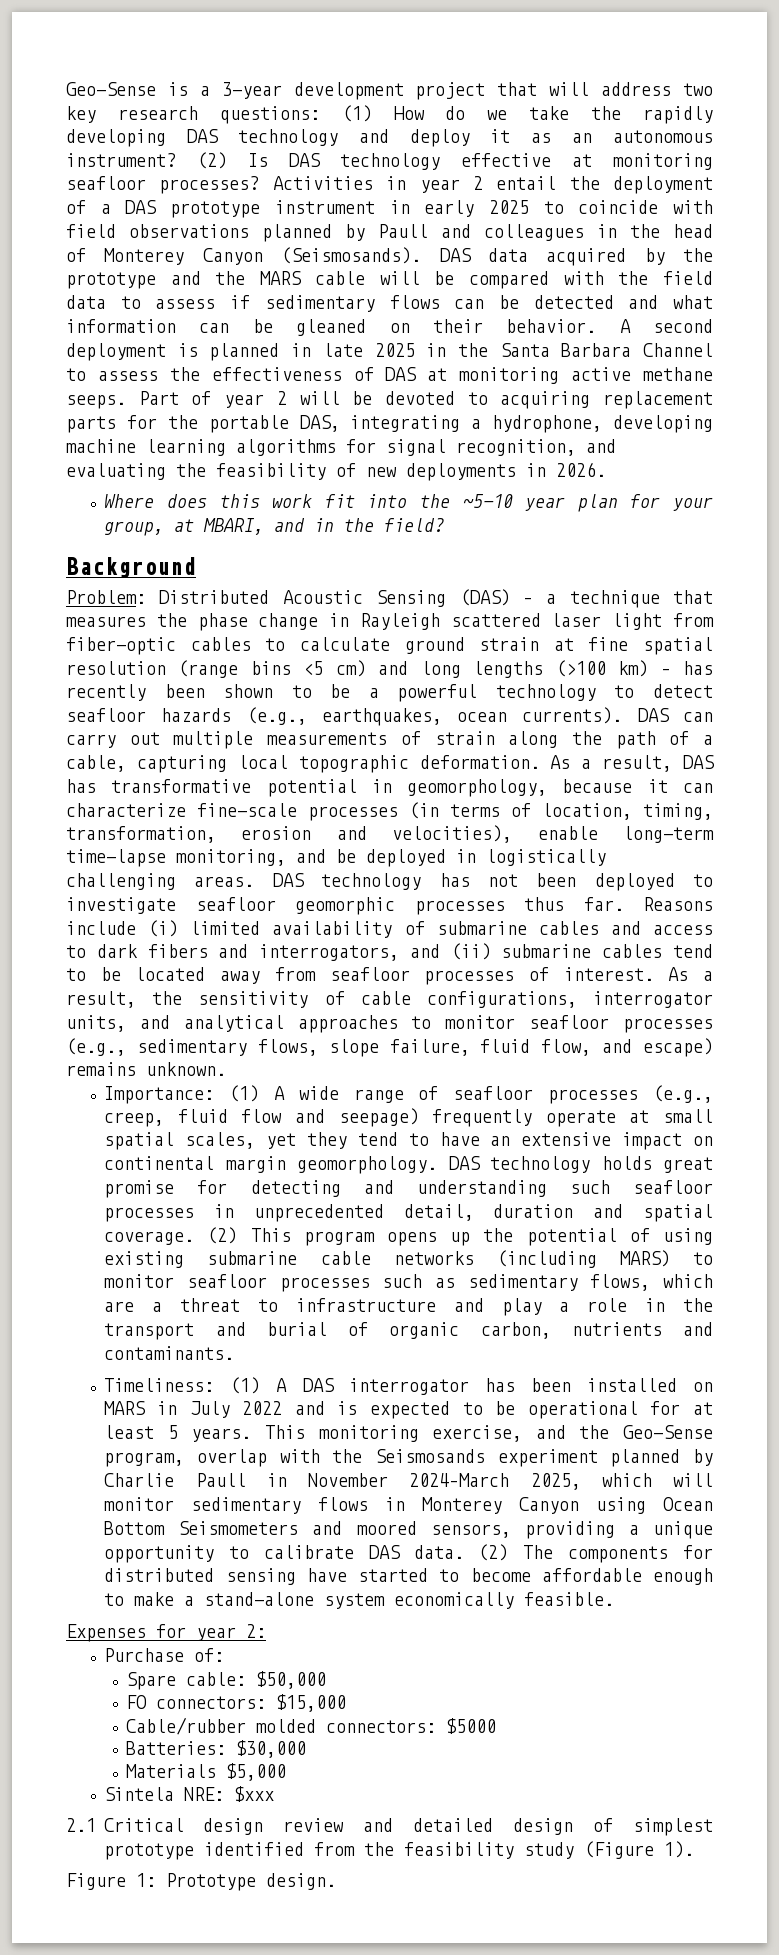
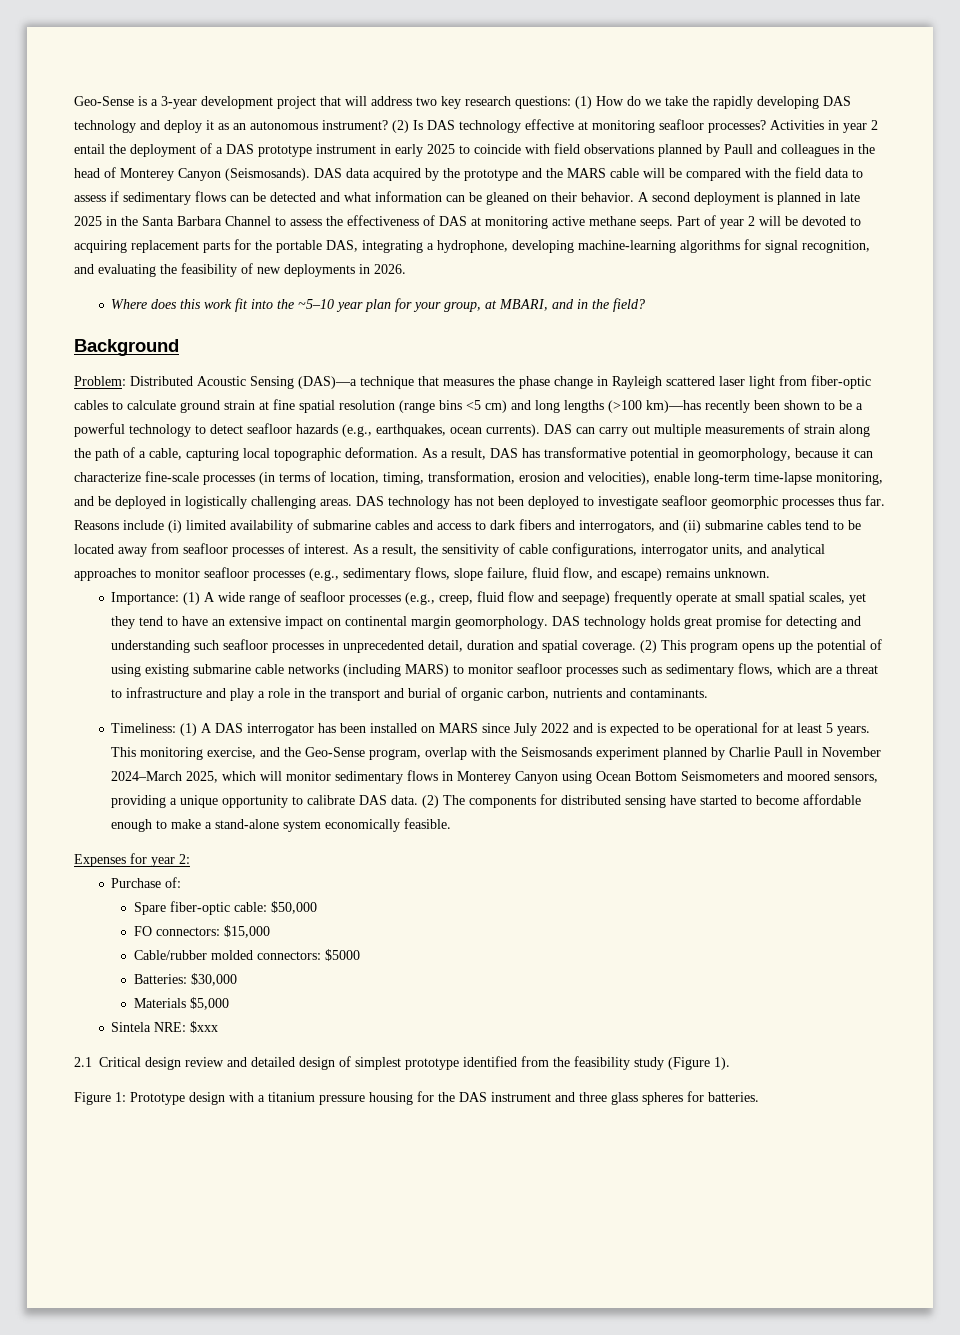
[66,439,226,456] machine learning -> [578,240,676,253] machine-learning
[459,589,557,606] (DAS) – a -> [298,376,357,389] (DAS)—a
[618,660,713,677] km) – has -> [646,400,701,413] km)—has
[156,1401,177,1415] in -> [482,723,511,733] since
(177, 1681) none -> [169,901,230,915] fiber-optic
[266,1873,336,1890] design. -> [189,1091,759,1105] design with a titanium pressure housing for the DAS instrument and three glass spheres for batteries.

